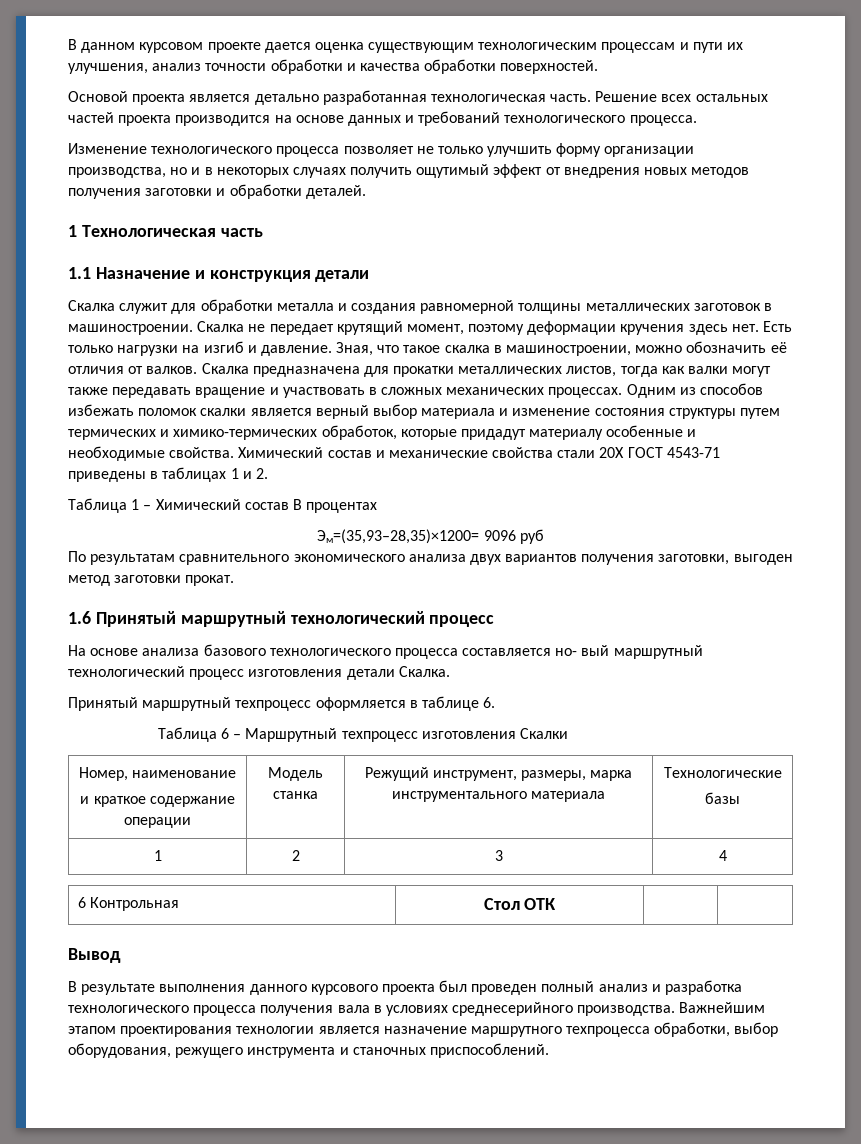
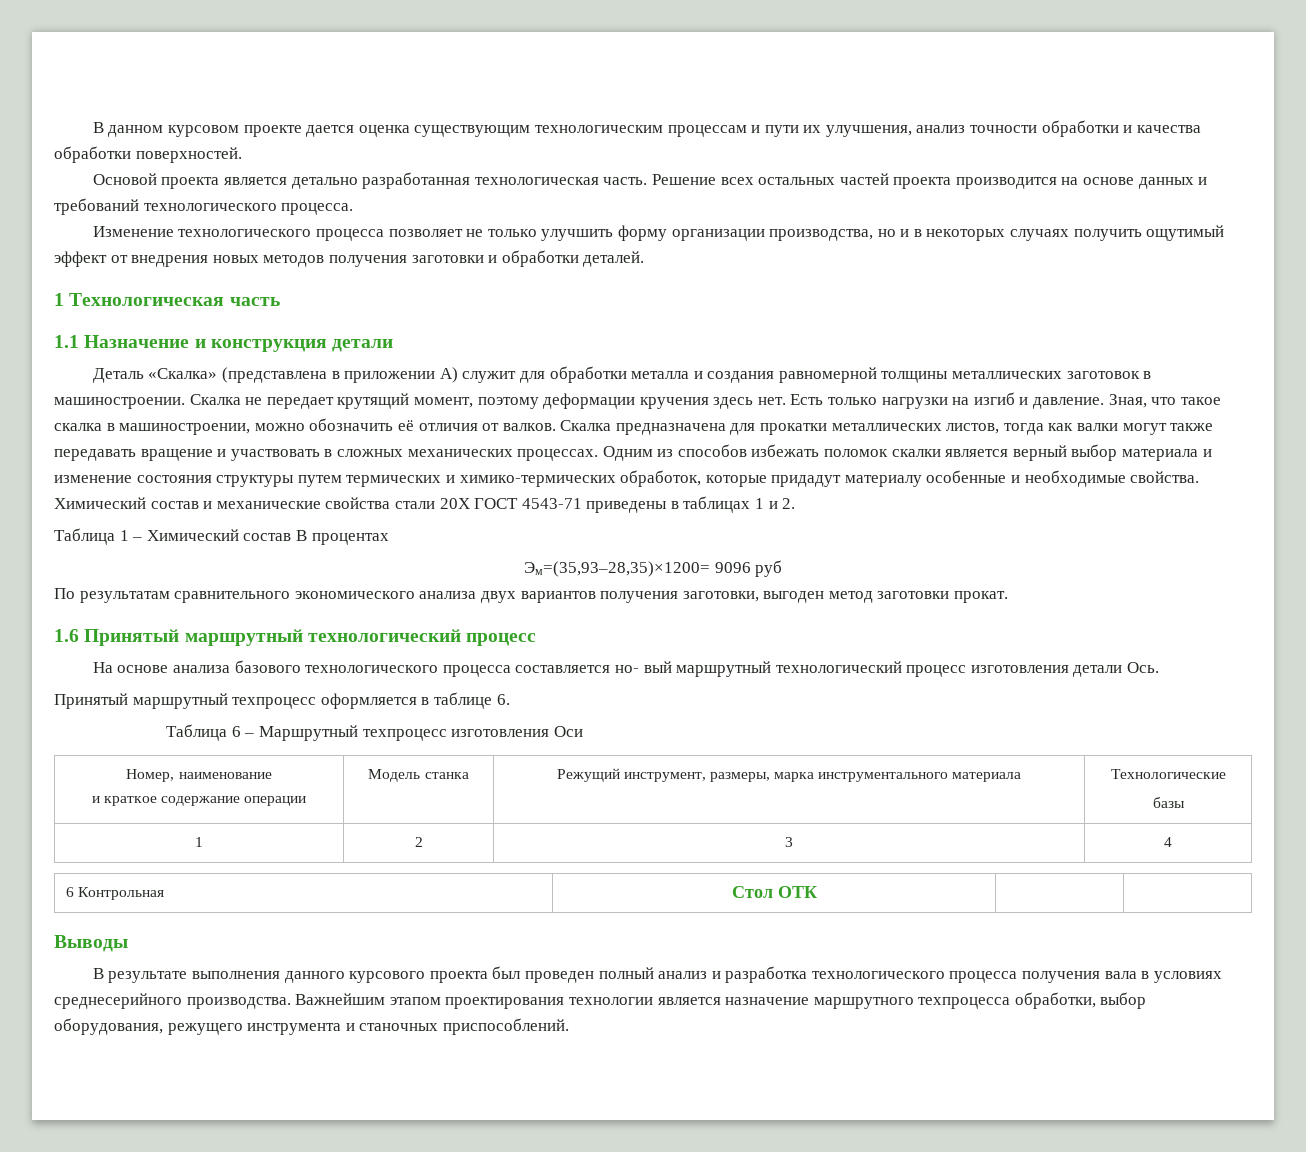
[68,300,115,311] Скалка -> [92,367,458,383] Деталь «Скалка» (представлена в приложении А)
[398,666,450,677] Скалка. -> [1127,662,1160,673] Ось.
[519,728,568,739] Скалки -> [553,726,583,737] Оси
[68,948,121,963] Вывод -> [54,935,128,952] Выводы

